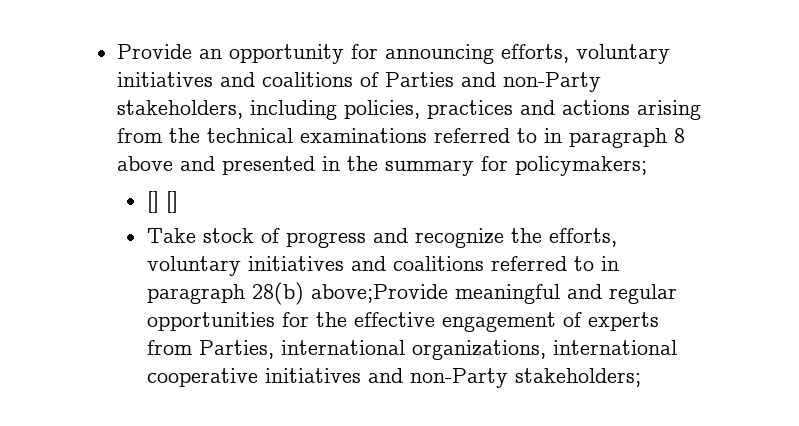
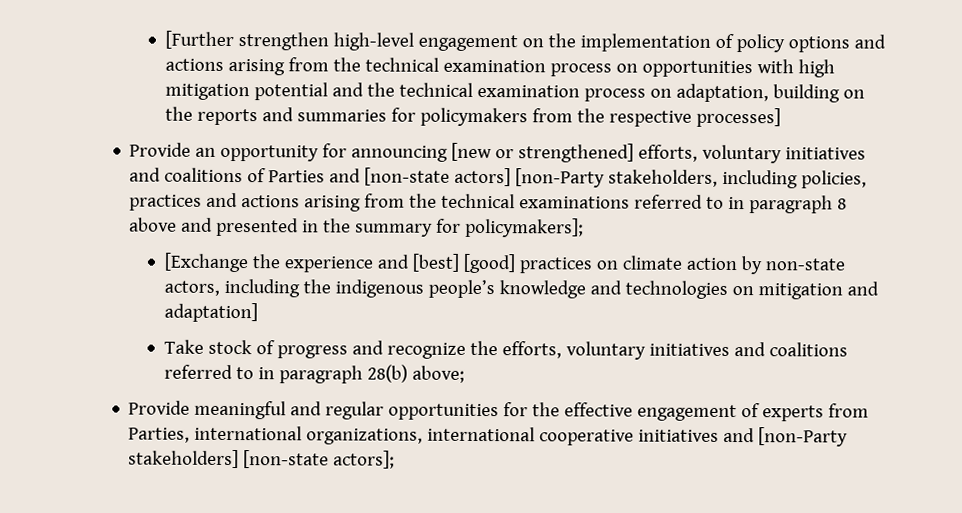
(117, 51) none -> [164,30,886,53] [164,57,835,78] [164,82,865,103] [164,106,781,128] [Further strengthen high-level engagement on the implementation of policy options and actions arising from the technical examination process on opportunities with high mitigation potential and the technical examination process on adaptation, building on the reports and summaries for policymakers from the respective processes] //
(495, 54) none -> [451,142,635,163] [new or strengthened]
[503,72,602,92] non-Party -> [364,167,606,188] [non-state actors] [non-Party
[515,156,648,176] [146,191,178,213] policymakers; // [] [] -> [465,217,585,238] [163,252,845,275] [163,278,879,300] [163,302,258,323] policymakers]; // [Exchange the experience and [best] [good] practices on climate action by non-state actors, including the indigenous people’s knowledge and technologies on mitigation and adaptation]
[310,284,448,303] above;Provide -> [411,365,465,383] [128,400,191,415] above; // Provide
[409,368,641,388] non-Party stakeholders; -> [758,427,849,447] [128,449,396,469] [non-Party stakeholders] [non-state actors];

